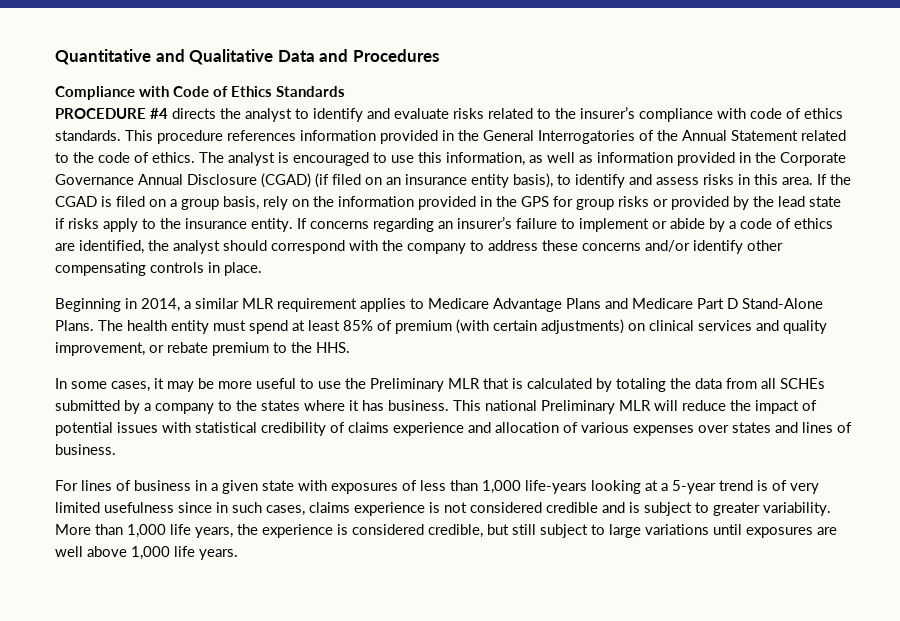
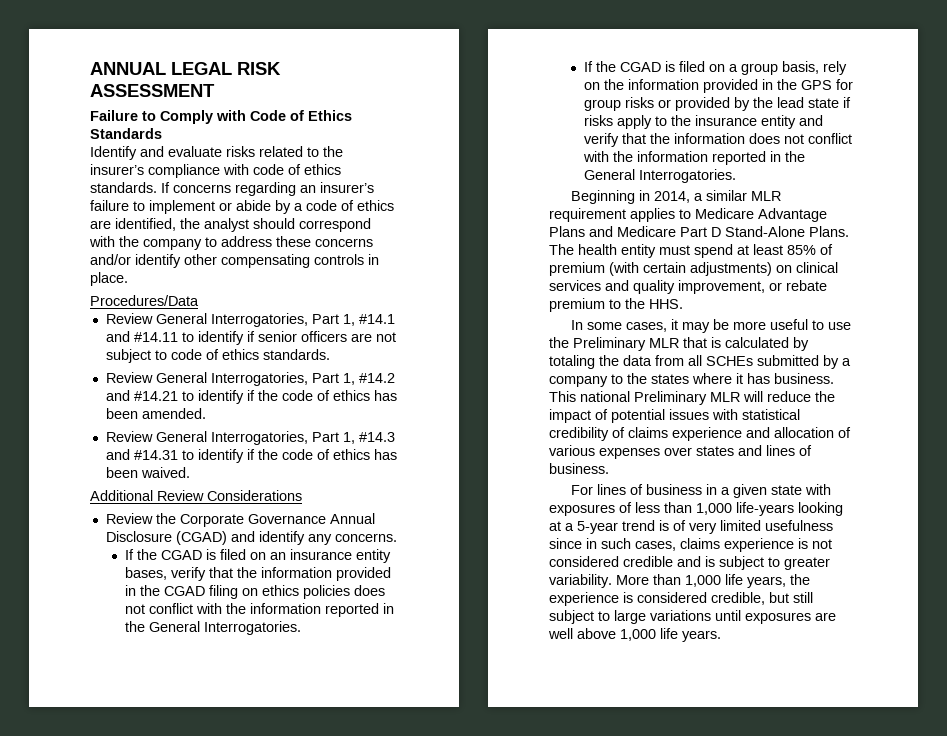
[55,49,439,65] [55,86,135,100] Quantitative and Qualitative Data and Procedures // Compliance -> [90,62,281,75] [90,84,215,97] [90,110,213,124] ANNUAL LEGAL RISK ASSESSMENT // Failure to Comply
[55,108,363,122] PROCEDURE #4 directs the analyst to identify -> [90,146,137,160] Identify
[125,130,846,144] [55,152,846,166] [55,173,851,188] [55,196,841,210] [55,218,293,232] This procedure references information provided in the General Interrogatories of the Annual Statement related to the code of ethics. The analyst is encouraged to use this information, as well as information provided in the Corporate Governance Annual Disclosure (CGAD) (if filed on an insurance entity basis), to identify and assess risks in this area. If the CGAD is filed on a group basis, rely on the information provided in the GPS for group risks or provided by the lead state if risks apply to the insurance entity. -> (157, 187) none
(262, 269) none -> [90,295,199,306] [105,313,395,327] [105,331,396,345] [105,349,330,363] [105,372,395,386] [105,390,397,404] [105,408,206,419] [105,431,395,445] [105,449,397,463] [105,467,190,478] [90,490,302,501] [105,513,375,527] [105,531,397,545] [124,549,391,563] [124,567,391,581] [124,585,385,599] [124,603,394,617] [124,621,301,635] [583,61,847,75] [583,79,853,93] [583,97,851,111] [583,115,823,129] [583,133,852,147] [582,151,805,165] [583,169,736,183] // Procedures/Data // Review General Interrogatories, Part 1, #14.1 and #14.11 to identify if senior officers are not subject to code of ethics standards. // Review General Interrogatories, Part 1, #14.2 and #14.21 to identify if the code of ethics has been amended. // Review General Interrogatories, Part 1, #14.3 and #14.31 to identify if the code of ethics has been waived. // Additional Review Considerations // Review the Corporate Governance Annual Disclosure (CGAD) and identify any concerns. // If the CGAD is filed on an insurance entity bases, verify that the information provided in the CGAD filing on ethics policies does not conflict with the information reported in the General Interrogatories. // If the CGAD is filed on a group basis, rely on the information provided in the GPS for group risks or provided by the lead state if risks apply to the insurance entity and verify that the information does not conflict with the information reported in the General Interrogatories.

